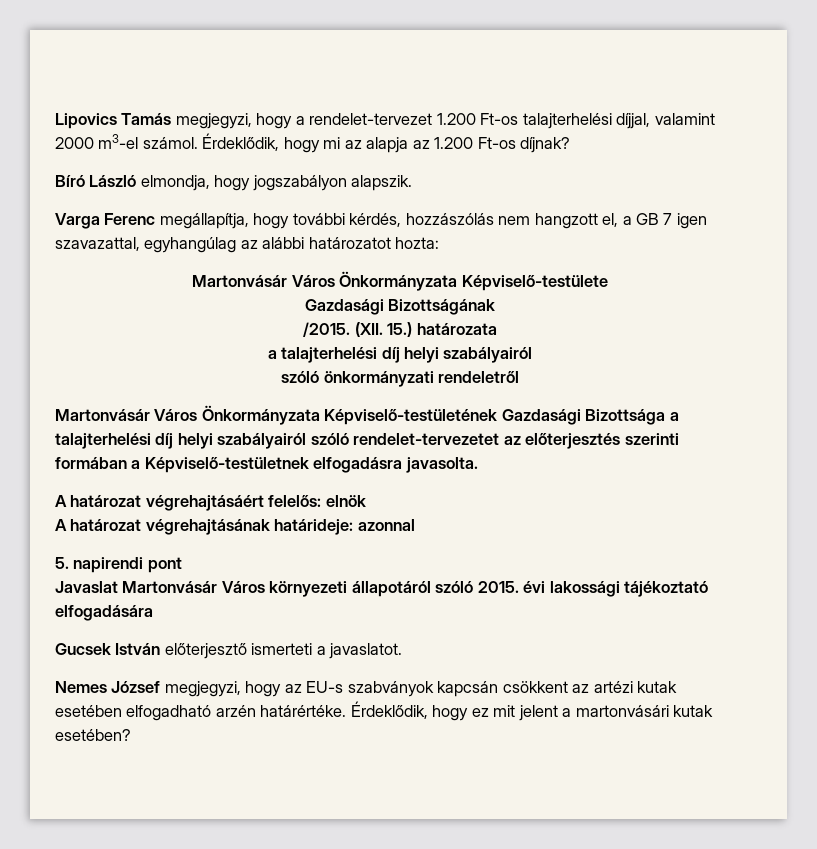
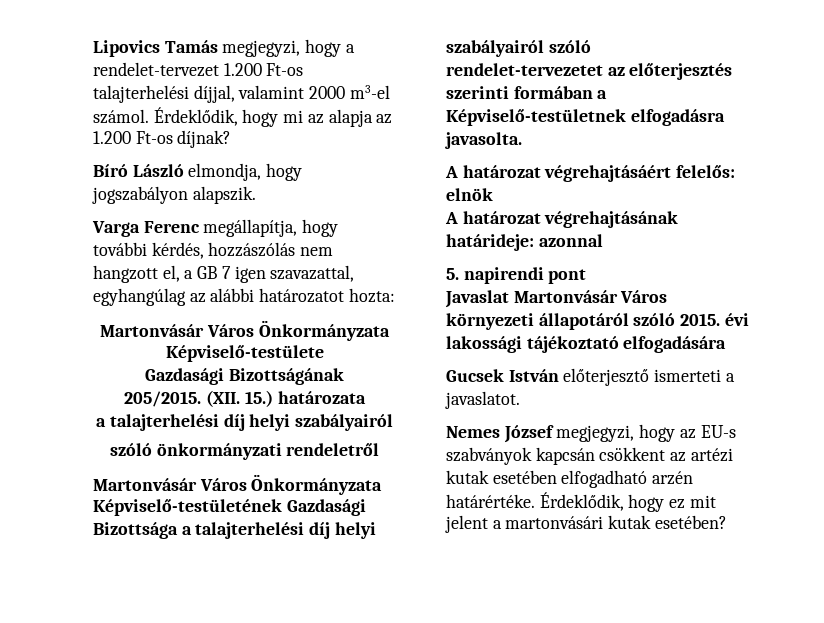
[303,322,351,337] /2015. -> [124,391,202,407] 205/2015.

